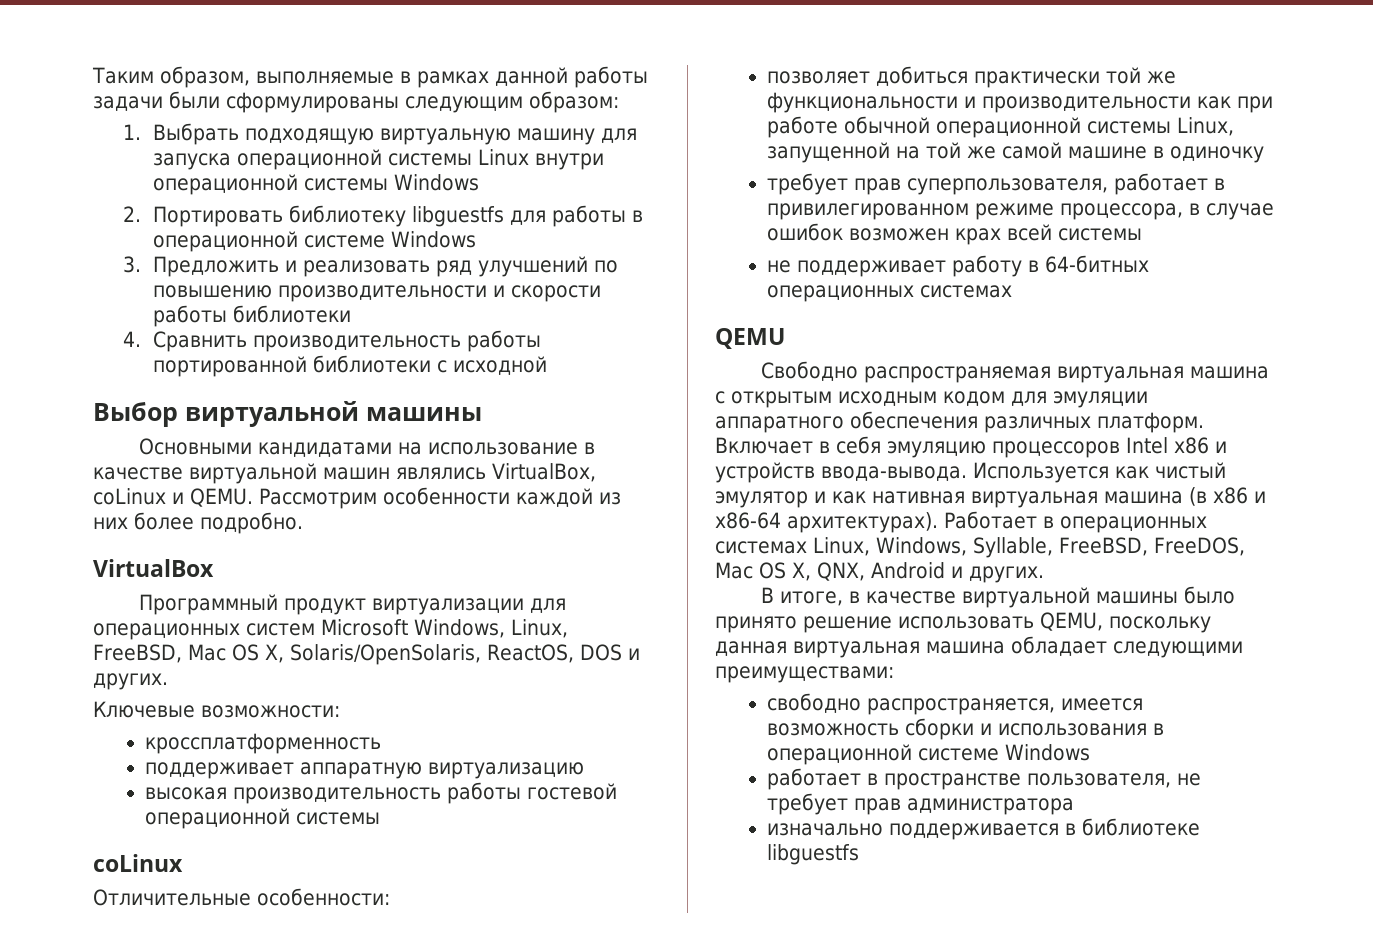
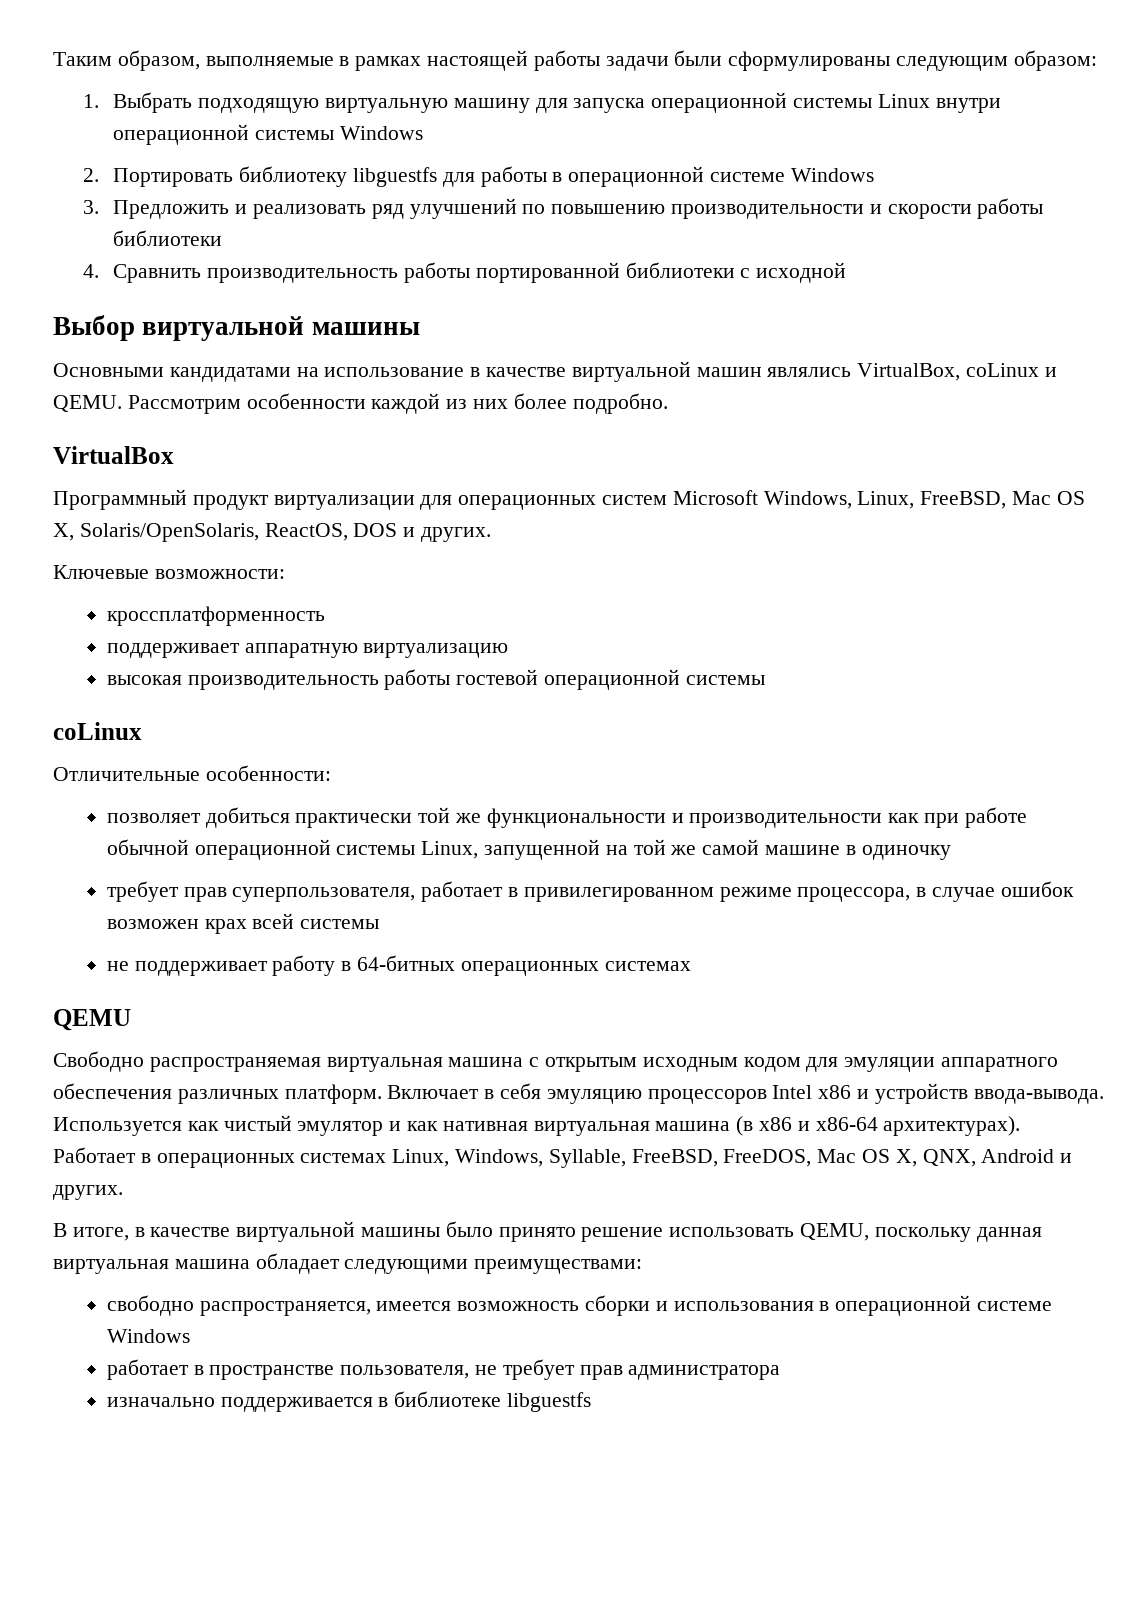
[495,67,568,86] данной -> [427,50,529,71] настоящей

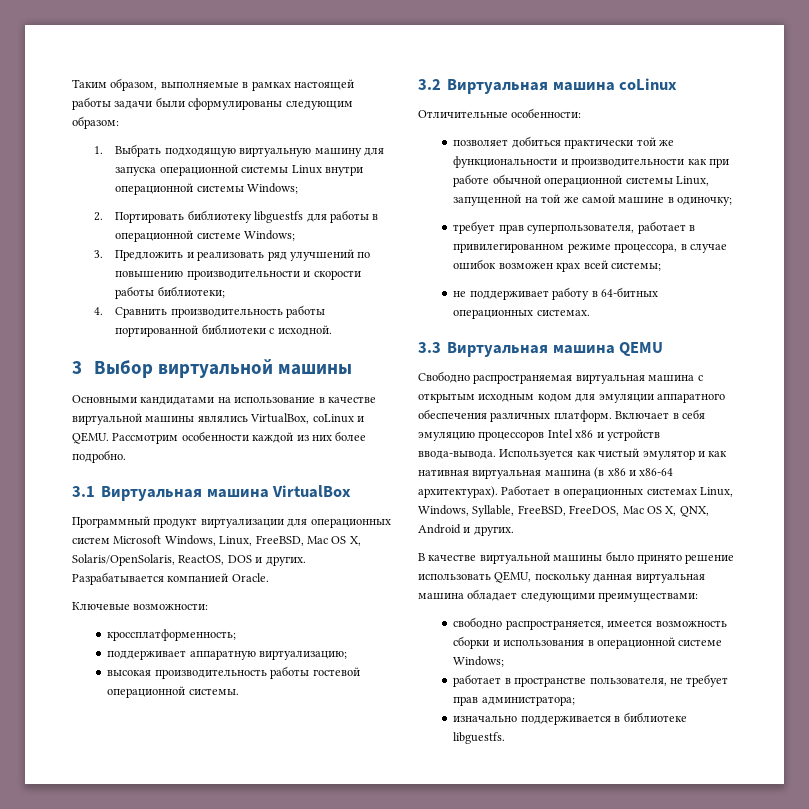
[340,126,424,140] Windows -> [247,183,299,194] Windows;
[790,168,874,182] Windows -> [244,230,296,241] Windows;
[113,230,223,246] библиотеки -> [157,286,225,298] библиотеки;
[756,262,847,283] исходной // -> [277,325,332,336] [72,361,82,374] исходной. // 3
[696,367,762,377] машин -> [145,416,195,423] машины
(668, 403) none -> [72,486,269,501] 3.1 Виртуальная машина
(492, 534) none -> [72,572,269,585] Разрабатывается компанией Oracle.
[106,606,325,626] кроссплатформенность -> [107,629,237,641] кроссплатформенность;
[363,643,509,658] виртуализацию -> [259,650,348,660] виртуализацию;
[685,675,765,685] системы // -> [188,688,239,695] [418,79,615,94] системы. // 3.2 Виртуальная машина
[861,845,951,860] одиночку -> [677,197,733,206] одиночку;
[300,919,380,929] системы -> [610,262,661,271] системы;
[604,961,691,971] системах // -> [536,309,590,316] [418,342,615,357] системах. // 3.3 Виртуальная машина
[72,1227,145,1241] итоге, в -> (425, 557) none
[106,1329,190,1343] Windows -> [453,656,505,667] Windows;
[628,1365,781,1380] администратора -> [481,696,575,706] администратора;
[507,1392,592,1412] libguestfs -> [453,732,506,744] libguestfs.

